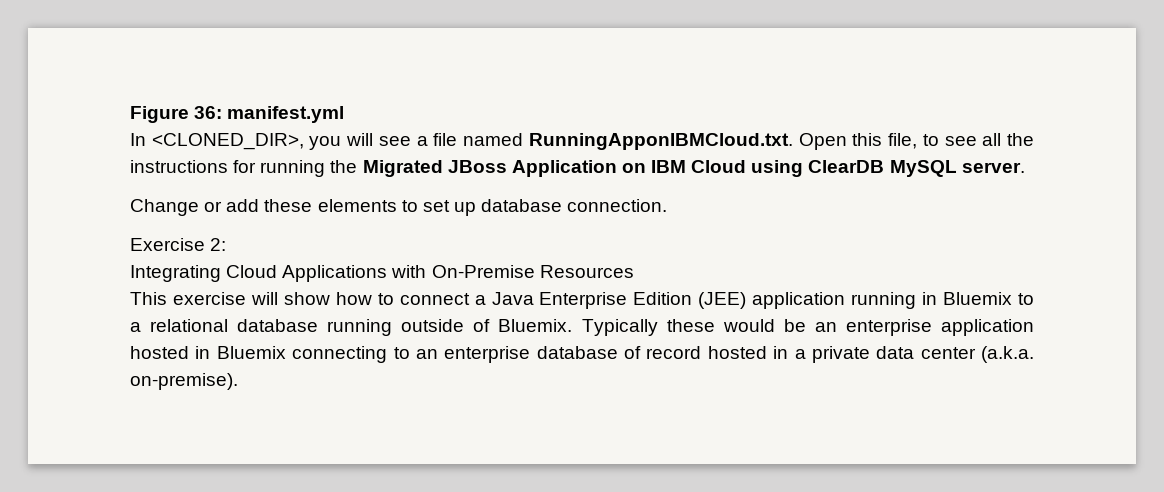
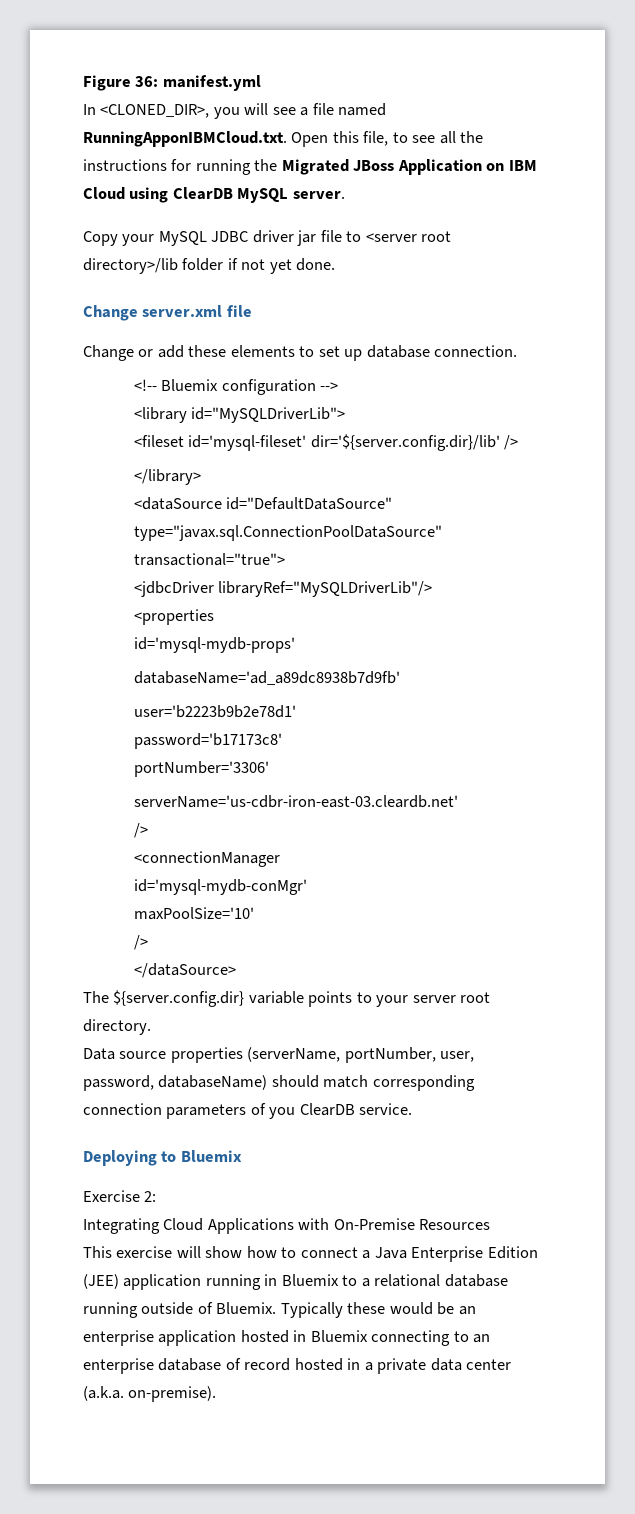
(1025, 167) none -> [83,230,452,246] [83,258,336,274] [83,305,252,321] // Copy your MySQL JDBC driver jar file to <server root directory>/lib folder if not yet done. // Change server.xml file
(668, 205) none -> [133,379,339,395] [133,407,346,423] [133,434,519,451] [133,469,201,485] [133,497,393,510] [133,525,442,541] [133,553,285,566] [133,581,433,597] [133,609,214,625] [133,637,295,653] [133,671,400,685] [133,705,296,718] [133,733,282,749] [133,761,269,777] [133,795,458,808] [133,823,148,838] [133,851,280,867] [133,879,307,895] [133,907,254,920] [133,935,148,950] [133,963,236,978] [83,990,491,1007] [83,1019,151,1035] [83,1047,475,1063] [83,1075,475,1091] [83,1103,413,1119] [83,1150,242,1166] // <!-- Bluemix configuration --> // <library id="MySQLDriverLib"> // <fileset id='mysql-fileset' dir='${server.config.dir}/lib' /> // </library> // <dataSource id="DefaultDataSource" type="javax.sql.ConnectionPoolDataSource" transactional="true"> // <jdbcDriver libraryRef="MySQLDriverLib"/> // <properties // id='mysql-mydb-props' // databaseName='ad_a89dc8938b7d9fb' // user='b2223b9b2e78d1' // password='b17173c8' // portNumber='3306' // serverName='us-cdbr-iron-east-03.cleardb.net' // /> // <connectionManager // id='mysql-mydb-conMgr' // maxPoolSize='10' // /> // </dataSource> // The ${server.config.dir} variable points to your server root directory. // Data source properties (serverName, portNumber, user, password, databaseName) should match corresponding connection parameters of you ClearDB service. // Deploying to Bluemix

